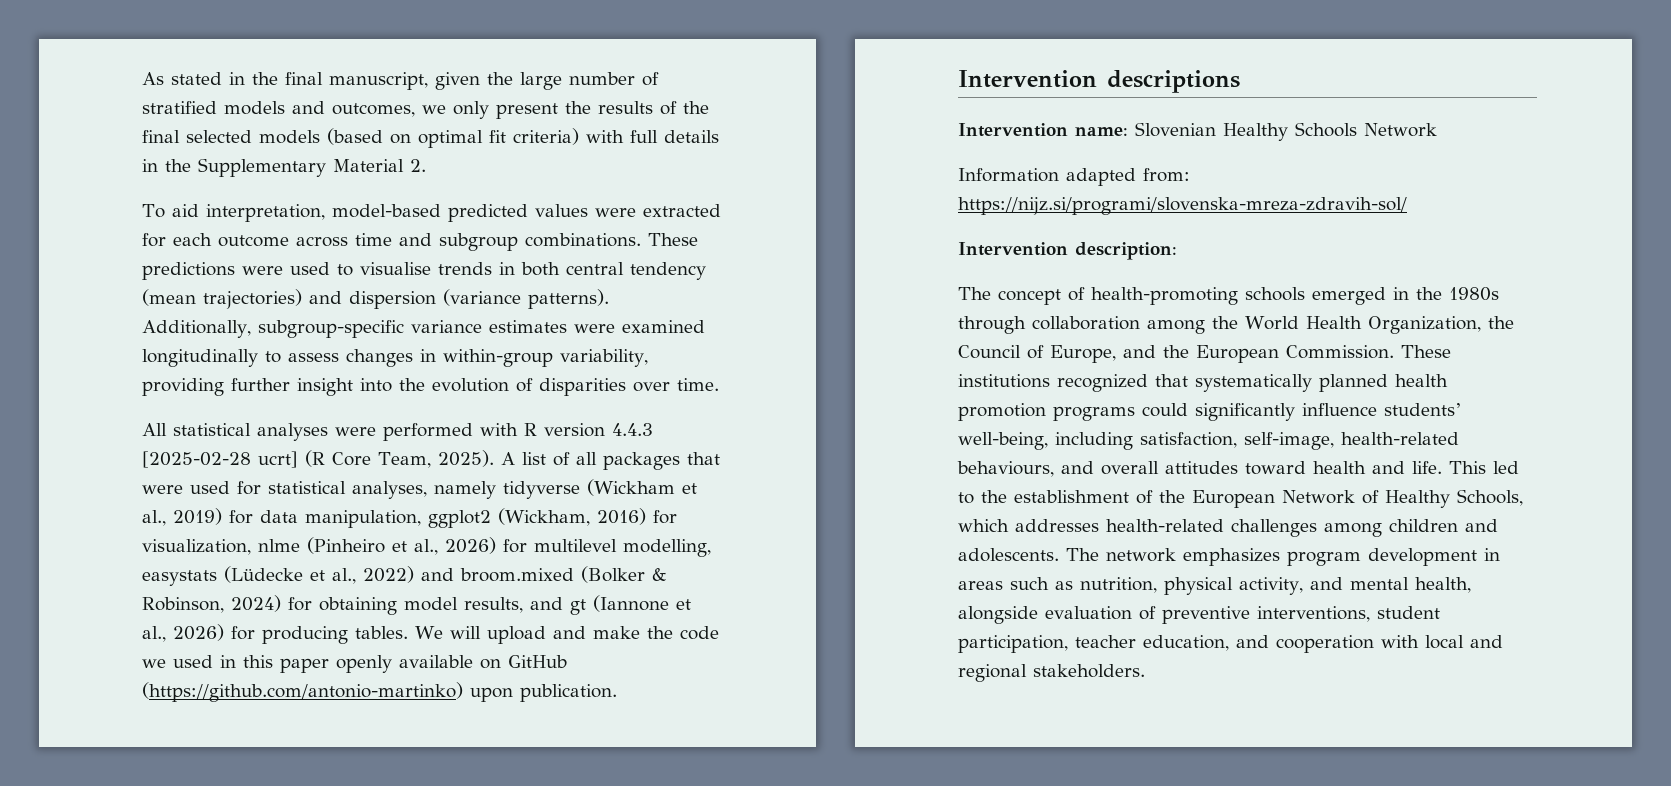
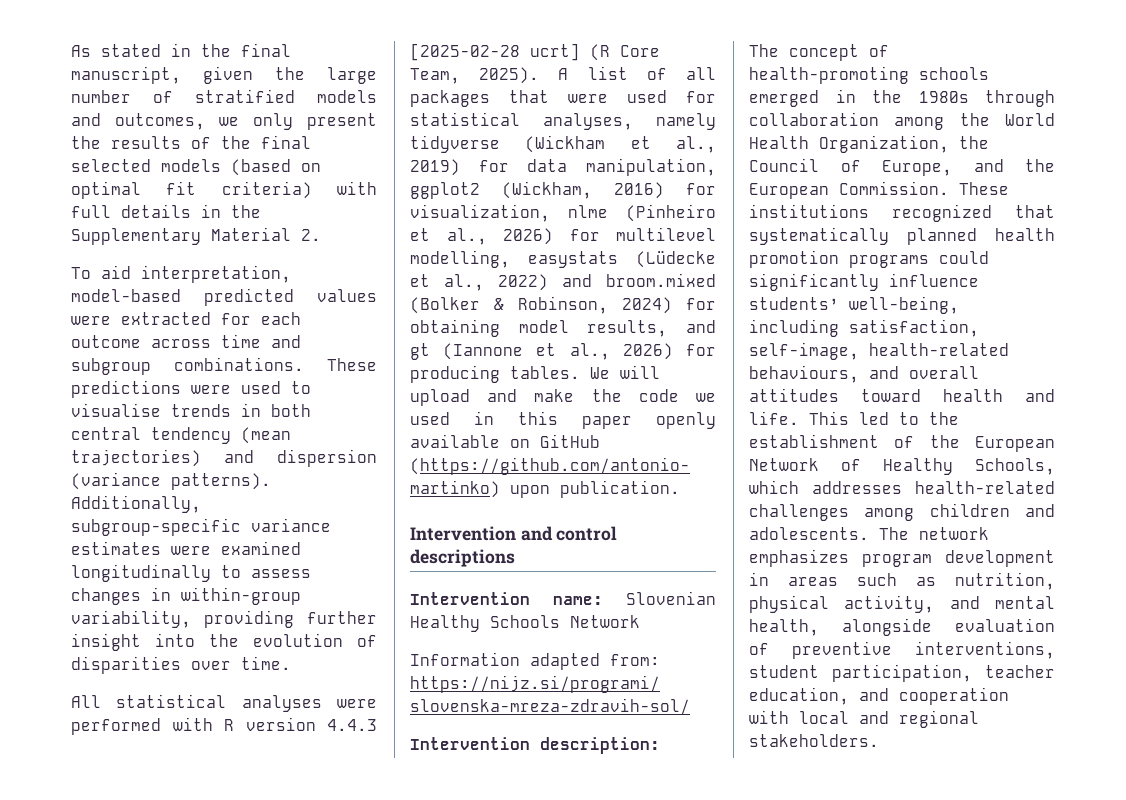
(1097, 79) none -> [520,526,618,541] and control

